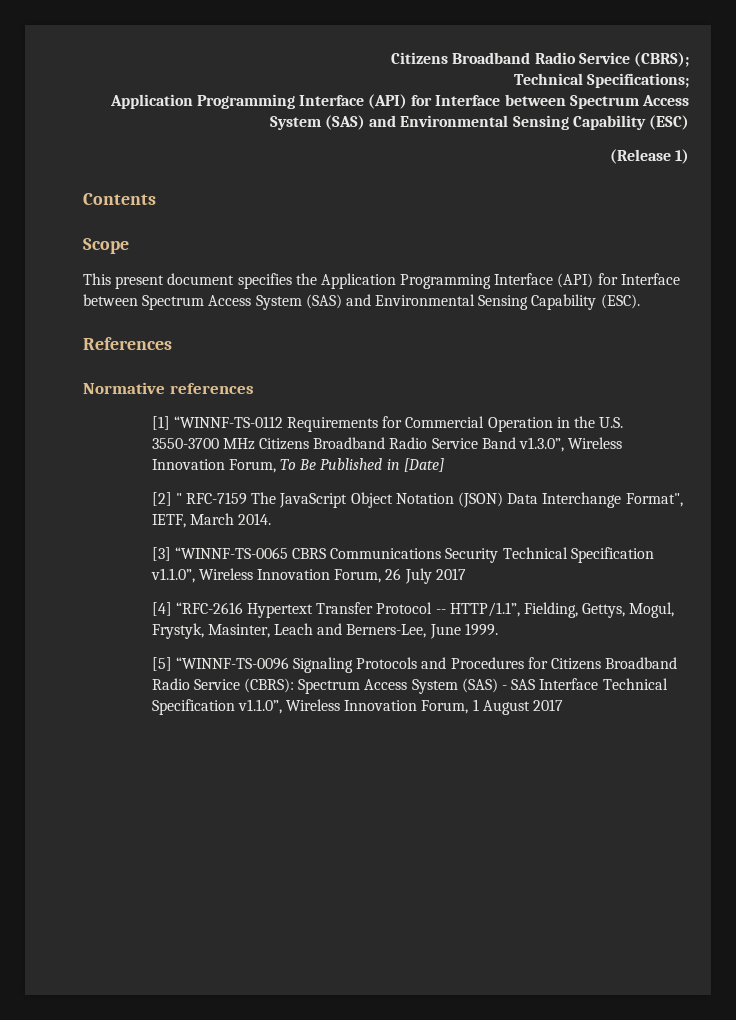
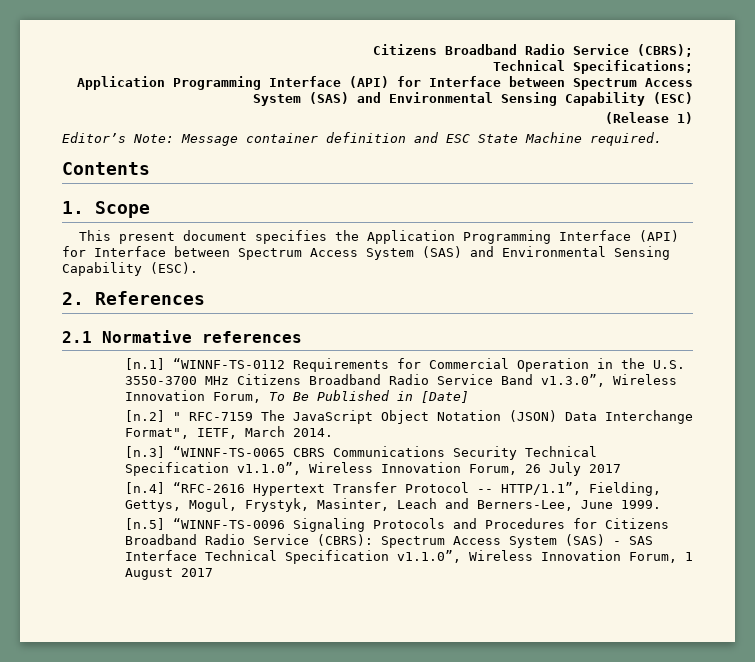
(689, 156) none -> [62,132,662,146] // Editor’s Note: Message container definition and ESC State Machine required.
(156, 199) none -> [62,201,84,214] 1.
(640, 301) none -> [62,292,84,305] 2.
(172, 343) none -> [62,331,92,343] 2.1
[151,416,170,430] [1] -> [124,358,165,370] [n.1]
[151,492,172,506] [2] -> [124,410,165,422] [n.2]
[151,547,171,561] [3] -> [124,446,165,458] [n.3]
[151,602,172,616] [4] -> [124,482,165,494] [n.4]
[151,657,172,671] [5] -> [124,518,165,530] [n.5]

